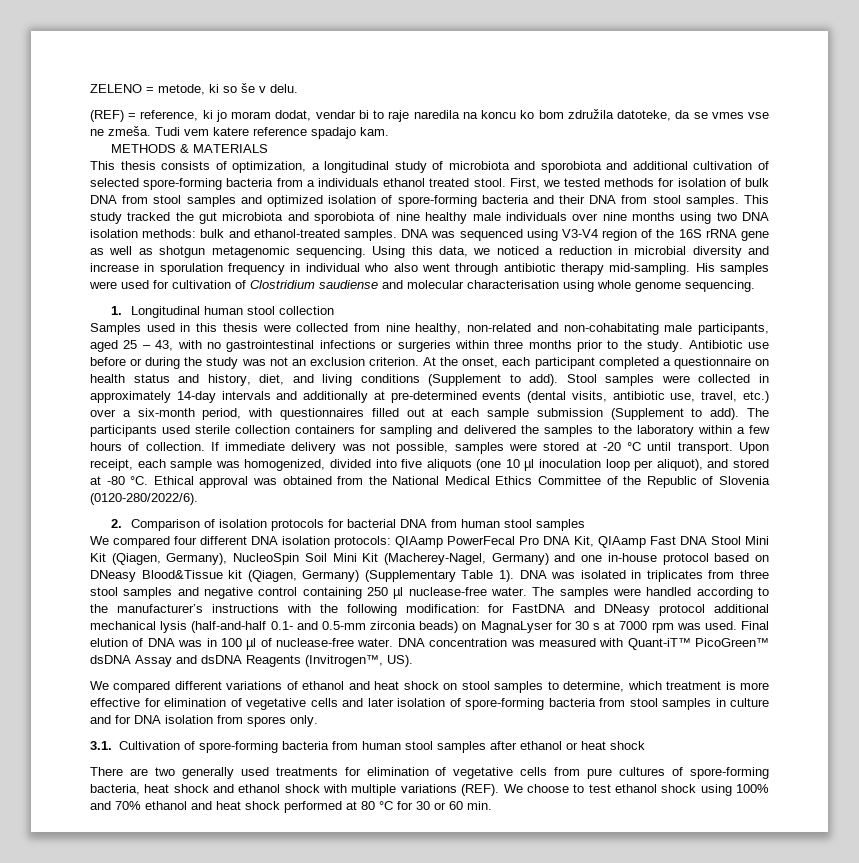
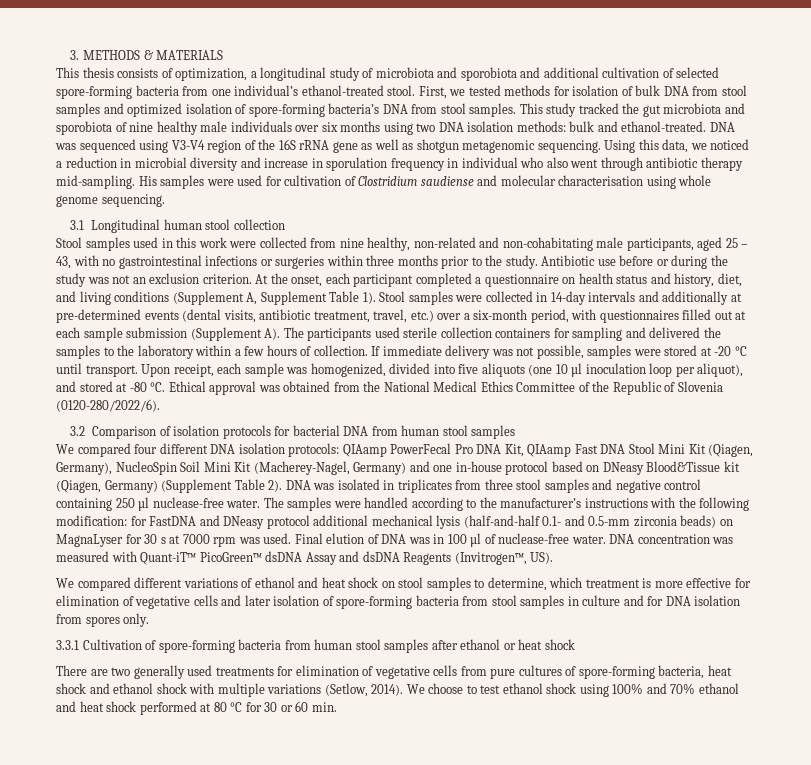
[90,83,298,95] [90,109,769,122] [90,126,389,139] ZELENO = metode, ki so še v delu. // (REF) = reference, ki jo moram dodat, vendar bi to raje naredila na koncu ko bom združila datoteke, da se vmes vse ne zmeša. Tudi vem katere reference spadajo kam. // -> [70,50,80,60] 3.
[306,178,470,187] a individuals ethanol treated -> [211,85,384,96] one individual’s ethanol-treated
[481,195,586,204] bacteria and their -> [328,103,380,114] bacteria’s
[602,212,627,221] nine -> [321,122,338,132] six
[253,229,397,241] ethanol-treated samples. -> [621,121,707,132] ethanol-treated.
[110,306,122,315] 1. -> [70,220,85,230] 3.1
[90,323,141,335] Samples -> [56,237,130,251] Stool samples
[222,323,258,332] thesis -> [198,237,227,248] work
[509,374,559,386] to add). -> [246,291,376,305] A, Supplement Table 1).
[90,391,171,403] approximately -> (548, 297) none
[670,393,696,402] use, -> [313,311,370,323] treatment,
[691,408,740,420] to add). -> [264,328,281,340] A).
[110,519,122,528] 2. -> [70,426,86,436] 3.2
[364,570,514,582] (Supplementary Table 1). -> [161,479,283,493] (Supplement Table 2).
[90,741,112,750] 3.1. -> [56,640,79,650] 3.3.1
[461,784,500,796] (REF). -> [324,683,404,697] (Setlow, 2014).

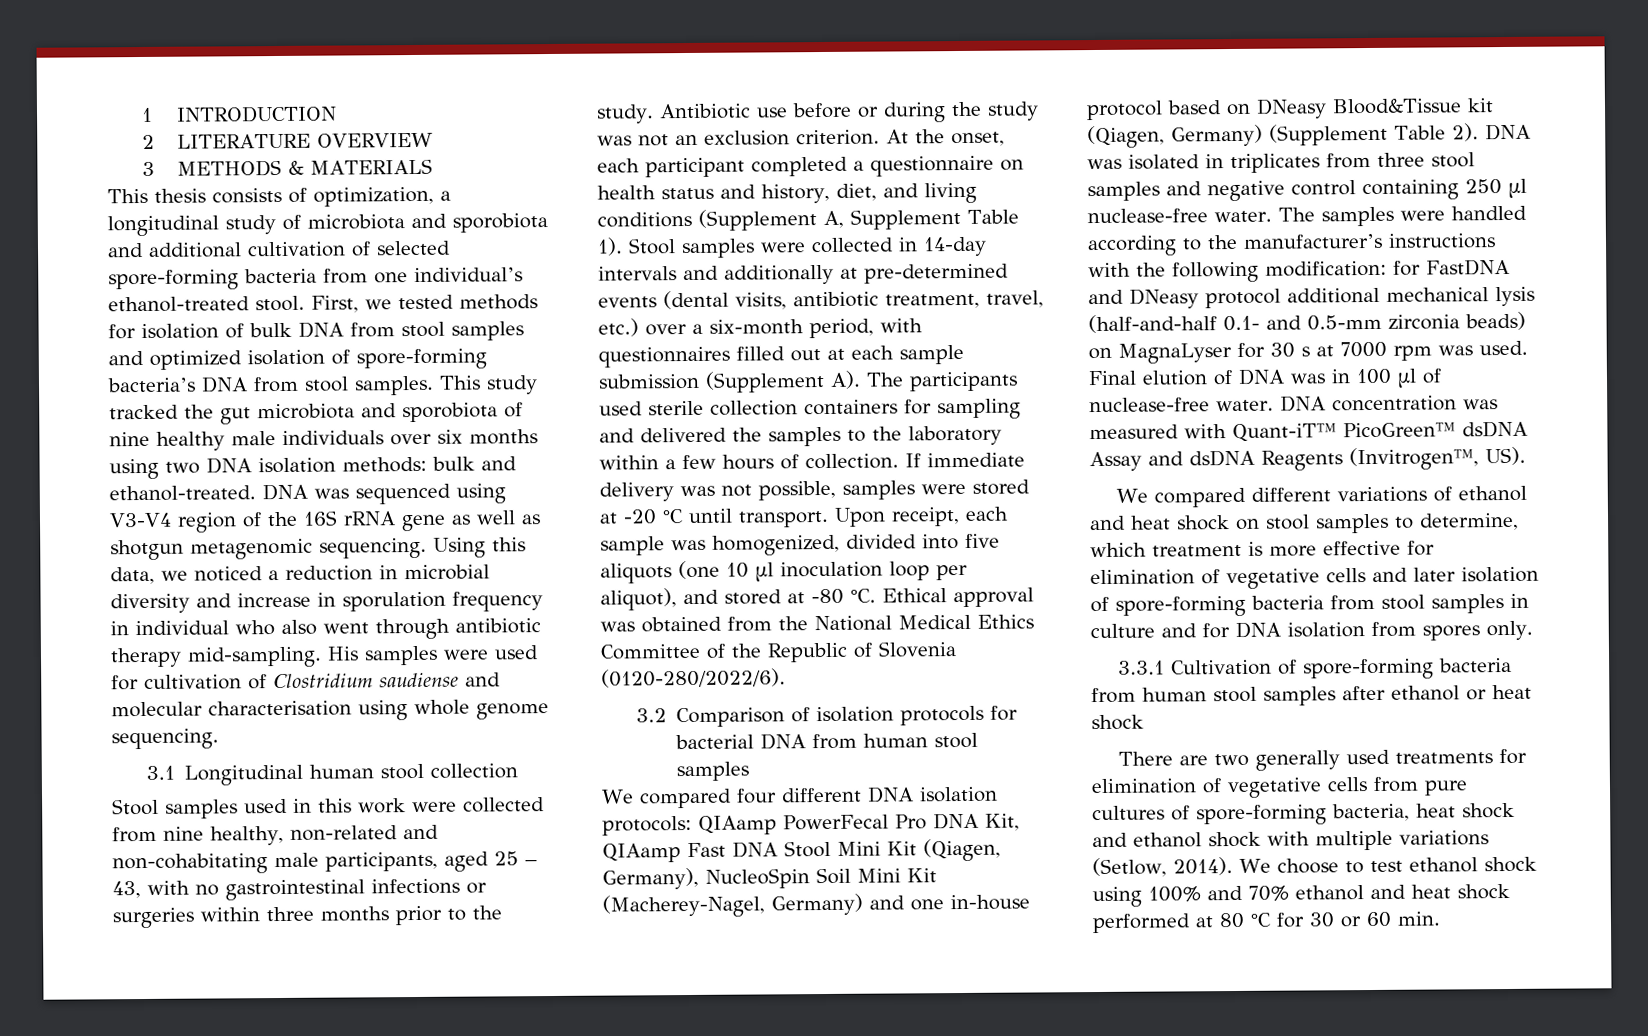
[70,50,80,60] 3. -> [140,105,337,123] [141,132,433,149] [141,161,155,176] 1 INTRODUCTION // 2 LITERATURE OVERVIEW // 3

